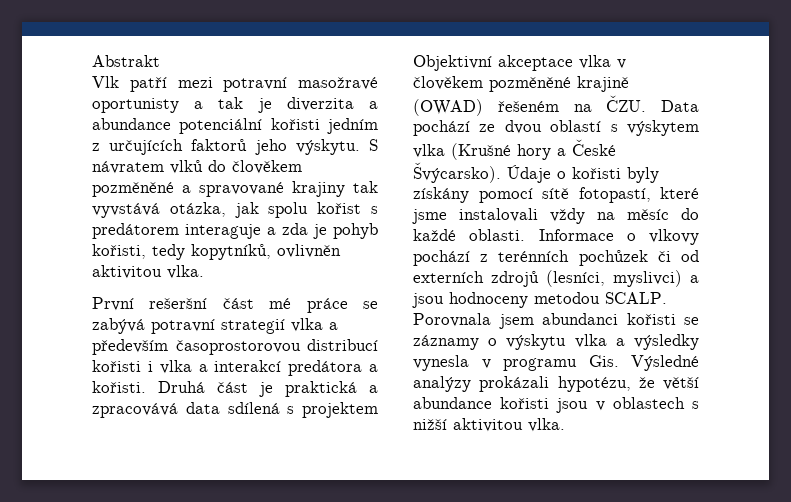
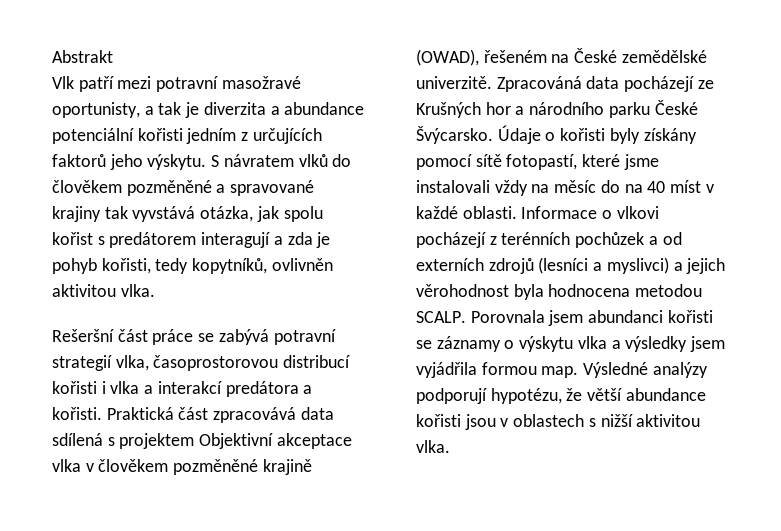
[92,98,179,113] oportunisty -> [52,102,140,118] oportunisty,
[185,224,261,239] interaguje -> [201,232,271,248] interagují
[92,297,292,311] První rešeršní část mé -> [52,329,148,342] Rešeršní část
[291,318,338,332] [92,339,168,355] vlka a především -> [115,355,149,371] vlka,
[158,381,378,397] Druhá část je praktická a -> [106,407,209,420] Praktická část
[413,99,483,116] (OWAD) -> [416,49,479,66] (OWAD),
[606,95,699,112] [413,120,699,136] [413,139,616,160] [413,162,501,183] ČZU. Data pochází ze dvou oblastí s výskytem vlka (Krušné hory a České Švýcarsko). -> [574,48,707,63] [416,76,714,92] [416,100,698,118] [416,126,493,144] České zemědělské univerzitě. Zpracováná data pocházejí ze Krušných hor a národního parku České Švýcarsko.
(699, 214) none -> [624,180,714,193] na 40 míst v
[649,229,699,245] [413,250,470,266] vlkovy pochází -> [616,206,659,219] [416,232,486,248] vlkovi pocházejí
[657,251,671,262] či -> [648,236,658,245] a
[546,270,699,287] [412,292,528,308] (lesníci, myslivci) a jsou hodnoceny -> [538,257,726,274] [416,284,631,300] (lesníci a myslivci) a jejich věrohodnost byla hodnocena
[413,355,619,371] vynesla v programu Gis. -> [690,336,726,352] [416,362,579,378] jsem vyjádřila formou map.
[479,376,550,392] prokázali -> [416,388,487,404] podporují

